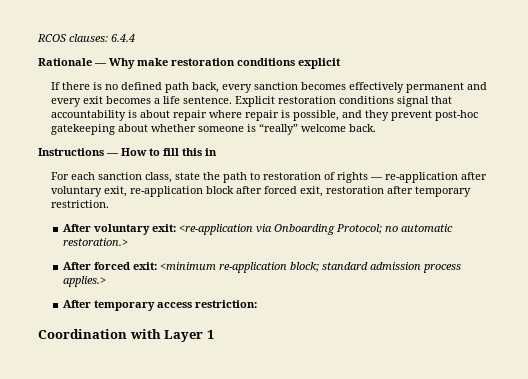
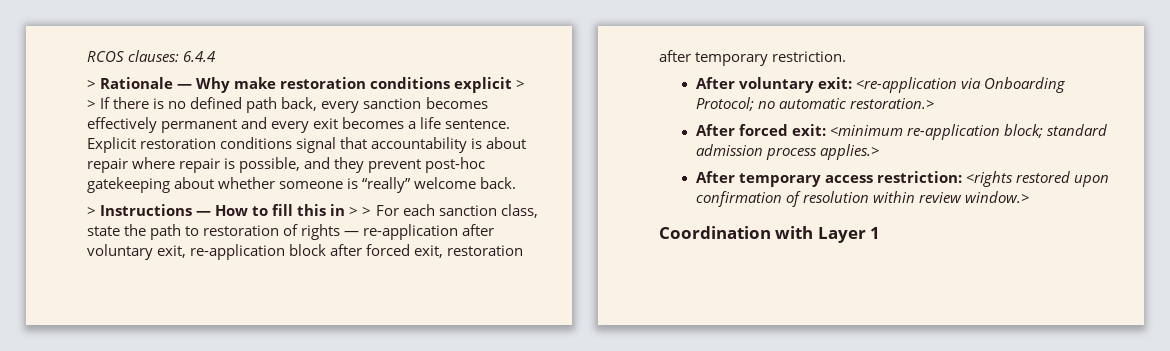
(135, 38) none -> [87,80,96,89] >
(341, 63) // -> [516,80,526,89] [87,100,96,109] > >
(376, 128) none -> [87,207,96,216] >
(217, 152) // -> [349,207,372,216] > >
(257, 304) none -> [965,171,1109,187] [695,191,1029,207] <rights restored upon confirmation of resolution within review window.>

